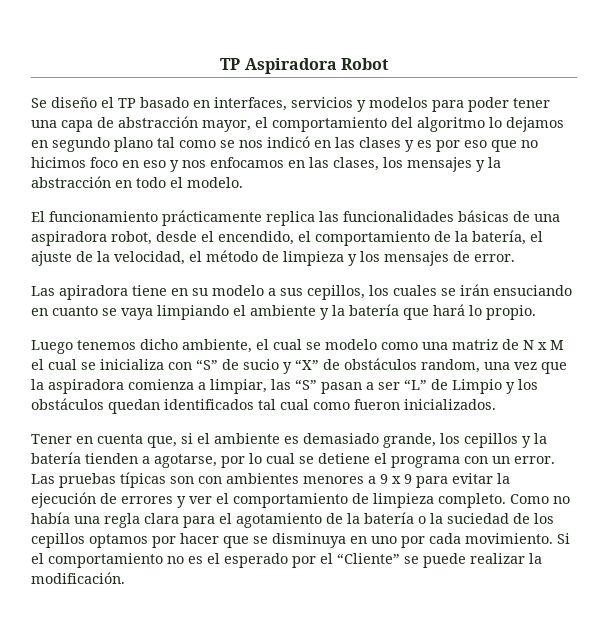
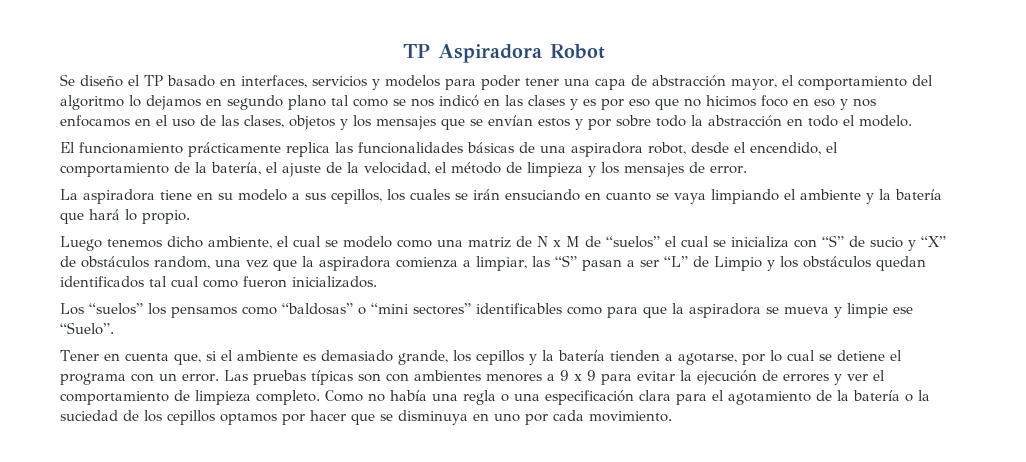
[309,157,485,172] las clases, los mensajes y -> [156,115,686,130] el uso de las clases, objetos y los mensajes que se envían estos y por sobre todo
[31,285,128,300] Las apiradora -> [60,189,155,204] La aspiradora
(564, 345) none -> [585,236,660,248] de “suelos”
(496, 404) none -> [60,303,913,318] [60,322,114,335] // Los “suelos” los pensamos como “baldosas” o “mini sectores” identificables como para que la aspiradora se mueva y limpie ese “Suelo”.
(140, 520) none -> [501,390,634,405] o una especificación
[557,533,570,544] [31,553,542,568] [31,572,125,584] Si el comportamiento no es el esperado por el “Cliente” se puede realizar la modificación. -> (672, 416) none

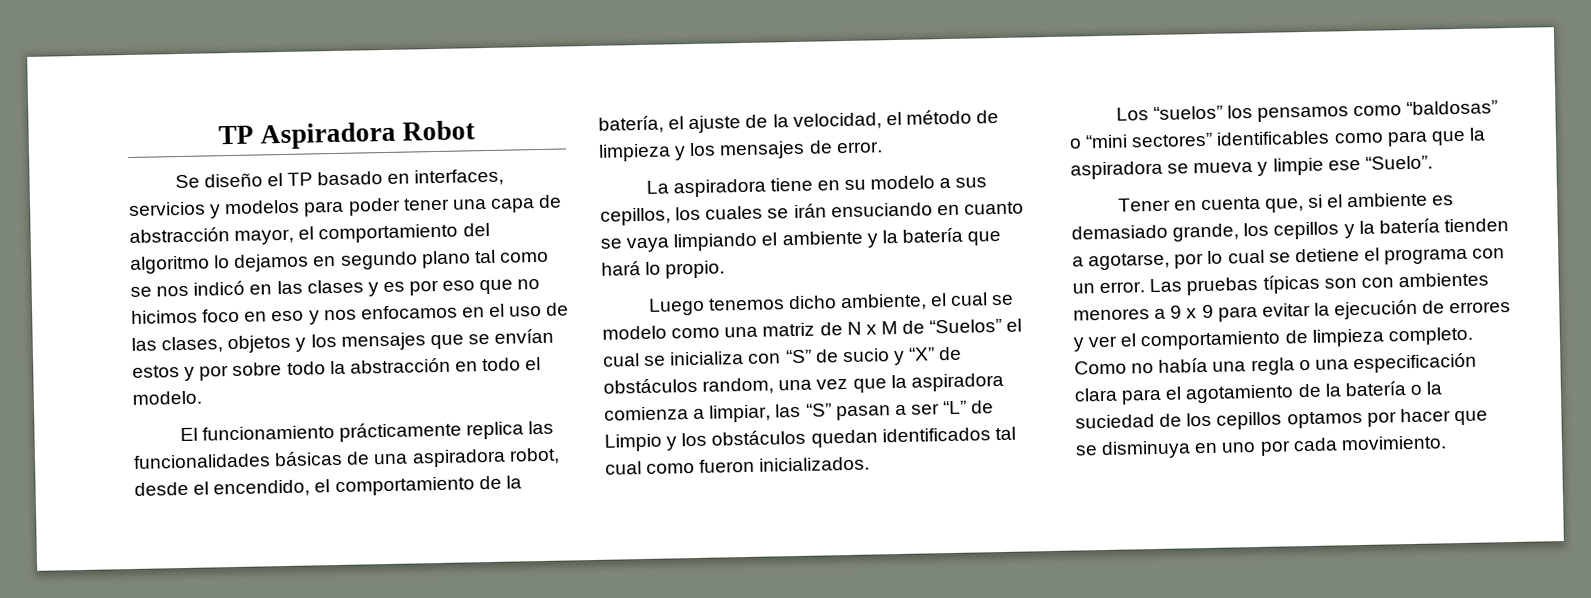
[606,236,660,248] “suelos” -> [929,318,1003,334] “Suelos”

